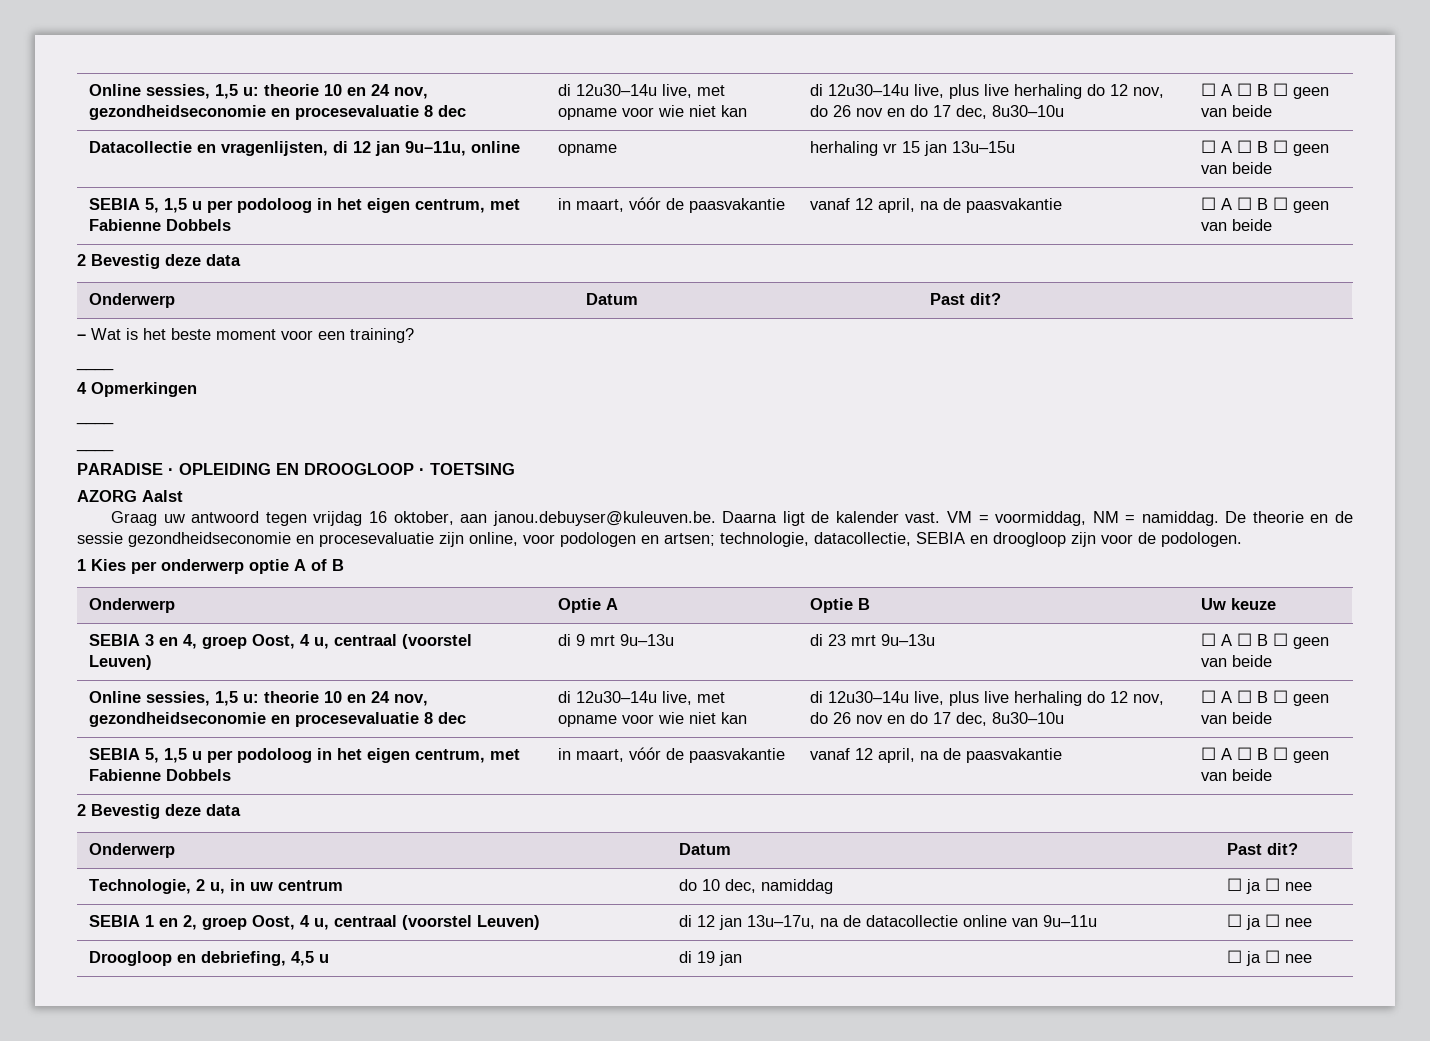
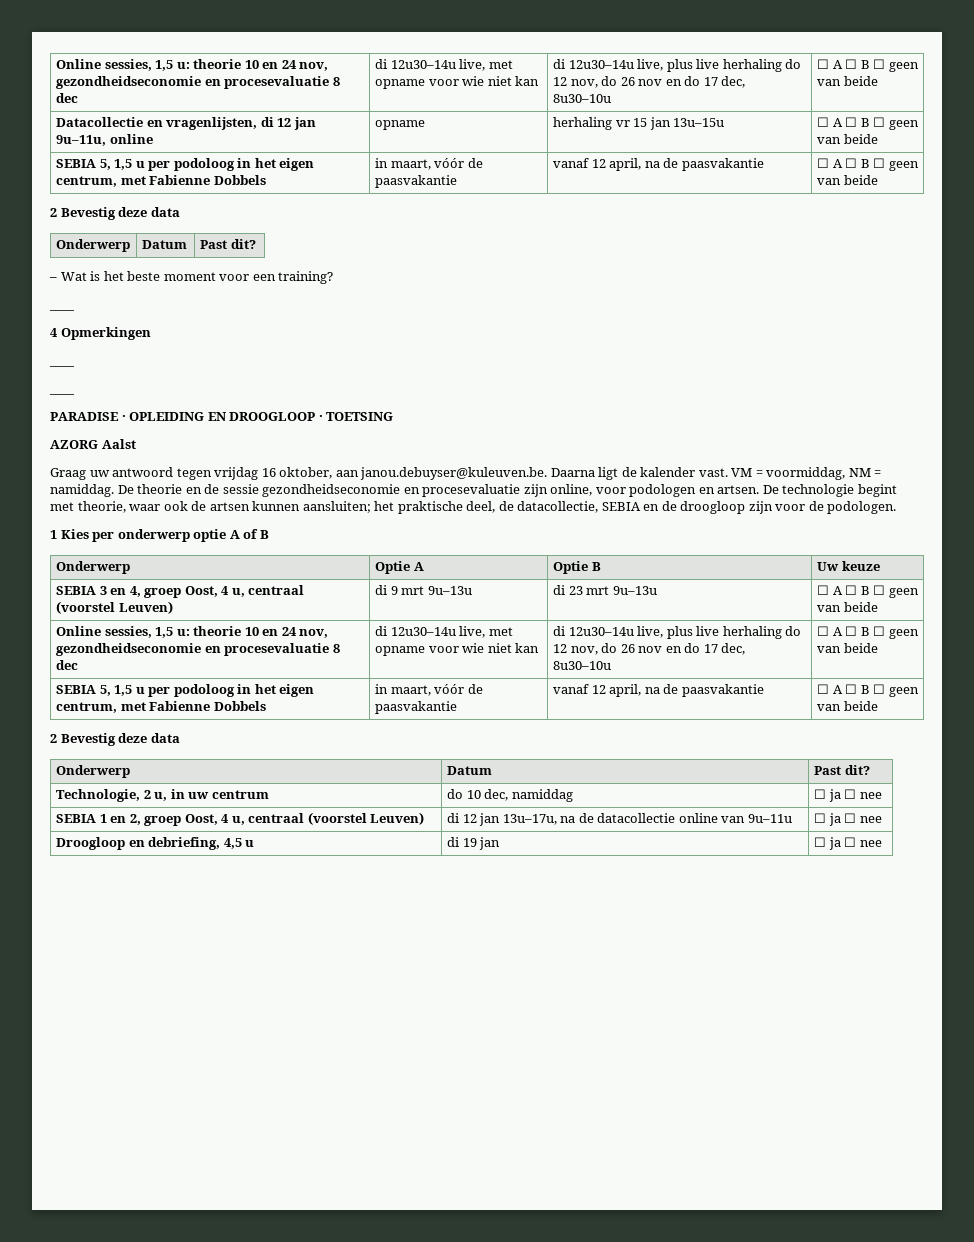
[664,532,809,547] artsen; technologie, -> [717,484,897,497] [50,501,514,514] artsen. De technologie begint met theorie, waar ook de artsen kunnen aansluiten; het praktische deel, de
(988, 539) none -> [661,501,677,511] de

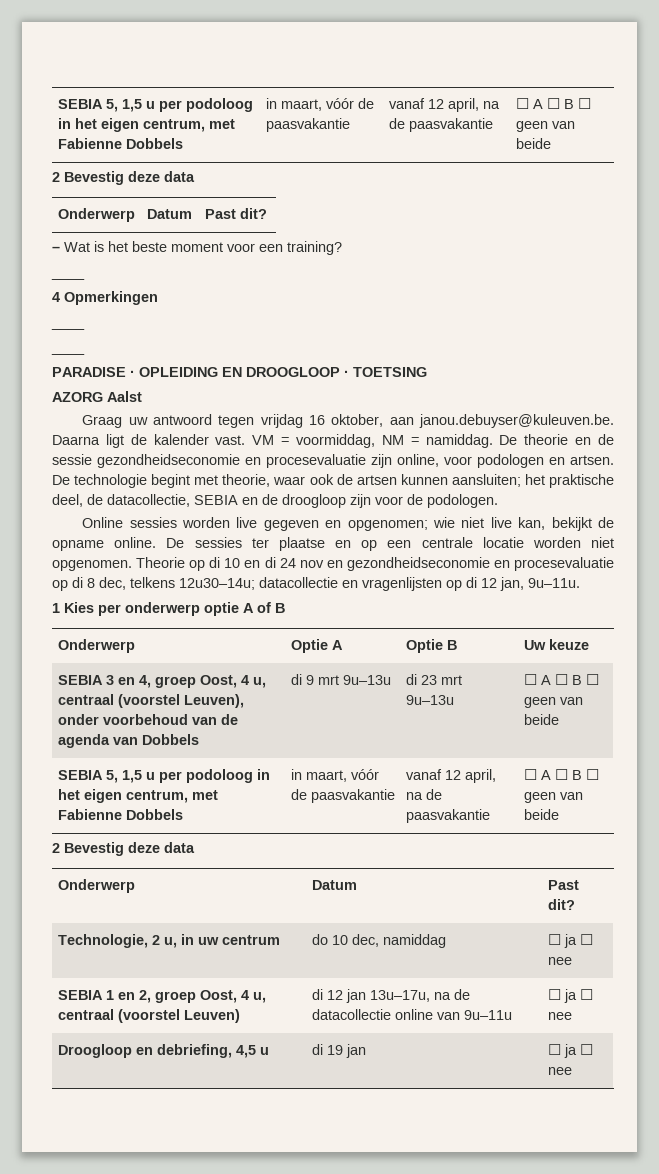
[55,59,329,71] [55,76,340,89] [55,93,78,103] [374,59,513,71] [374,76,540,89] [552,59,802,72] [552,76,746,88] [552,94,611,103] [816,59,919,72] [816,76,878,86] [55,117,316,130] [55,134,153,146] [374,120,425,130] [552,117,725,130] [816,117,919,130] [816,134,878,144] Online sessies, 1,5 u: theorie 10 en 24 nov, gezondheidseconomie en procesevaluatie 8 dec | di 12u30–14u live, met opname voor wie niet kan | di 12u30–14u live, plus live herhaling do 12 nov, do 26 nov en do 17 dec, 8u30–10u | ☐ A ☐ B ☐ geen van beide // Datacollectie en vragenlijsten, di 12 jan 9u–11u, online | opname | herhaling vr 15 jan 13u–15u | ☐ A ☐ B ☐ geen van beide // -> (57, 104) none
(897, 507) none -> [82,517,615,531] [52,537,615,551] [52,557,614,571] [52,577,580,591] // Online sessies worden live gegeven en opgenomen; wie niet live kan, bekijkt de opname online. De sessies ter plaatse en op een centrale locatie worden niet opgenomen. Theorie op di 10 en di 24 nov en gezondheidseconomie en procesevaluatie op di 8 dec, telkens 12u30–14u; datacollectie en vragenlijsten op di 12 jan, 9u–11u.
[118,601,173,614] Leuven) -> [183,694,244,708] [57,714,238,725] [57,734,199,748] Leuven), onder voorbehoud van de agenda van Dobbels
[55,626,329,638] [55,643,340,656] [55,660,78,670] [374,626,513,638] [374,643,540,656] [552,626,802,639] [552,643,746,655] [552,661,611,670] [816,626,919,639] [816,643,878,653] // Online sessies, 1,5 u: theorie 10 en 24 nov, gezondheidseconomie en procesevaluatie 8 dec | di 12u30–14u live, met opname voor wie niet kan | di 12u30–14u live, plus live herhaling do 12 nov, do 26 nov en do 17 dec, 8u30–10u | ☐ A ☐ B ☐ geen van beide -> (559, 719) none

